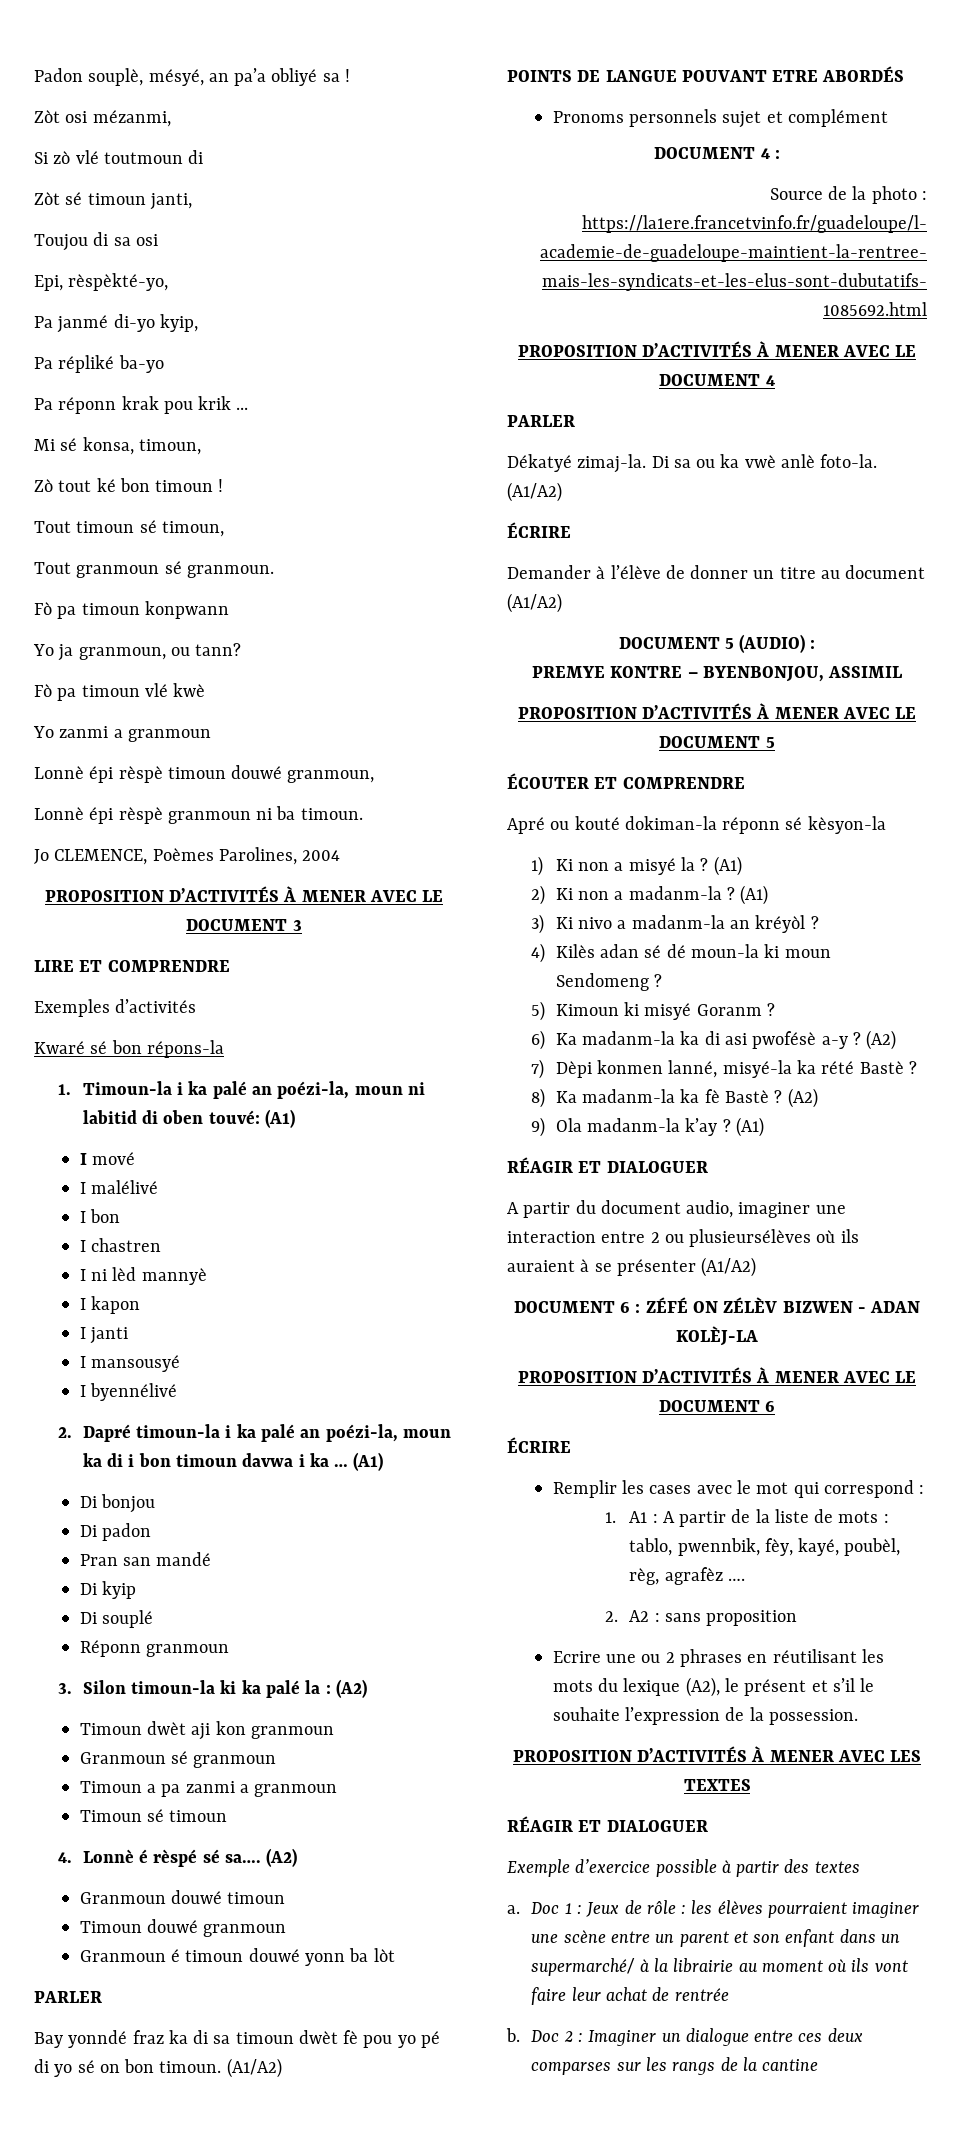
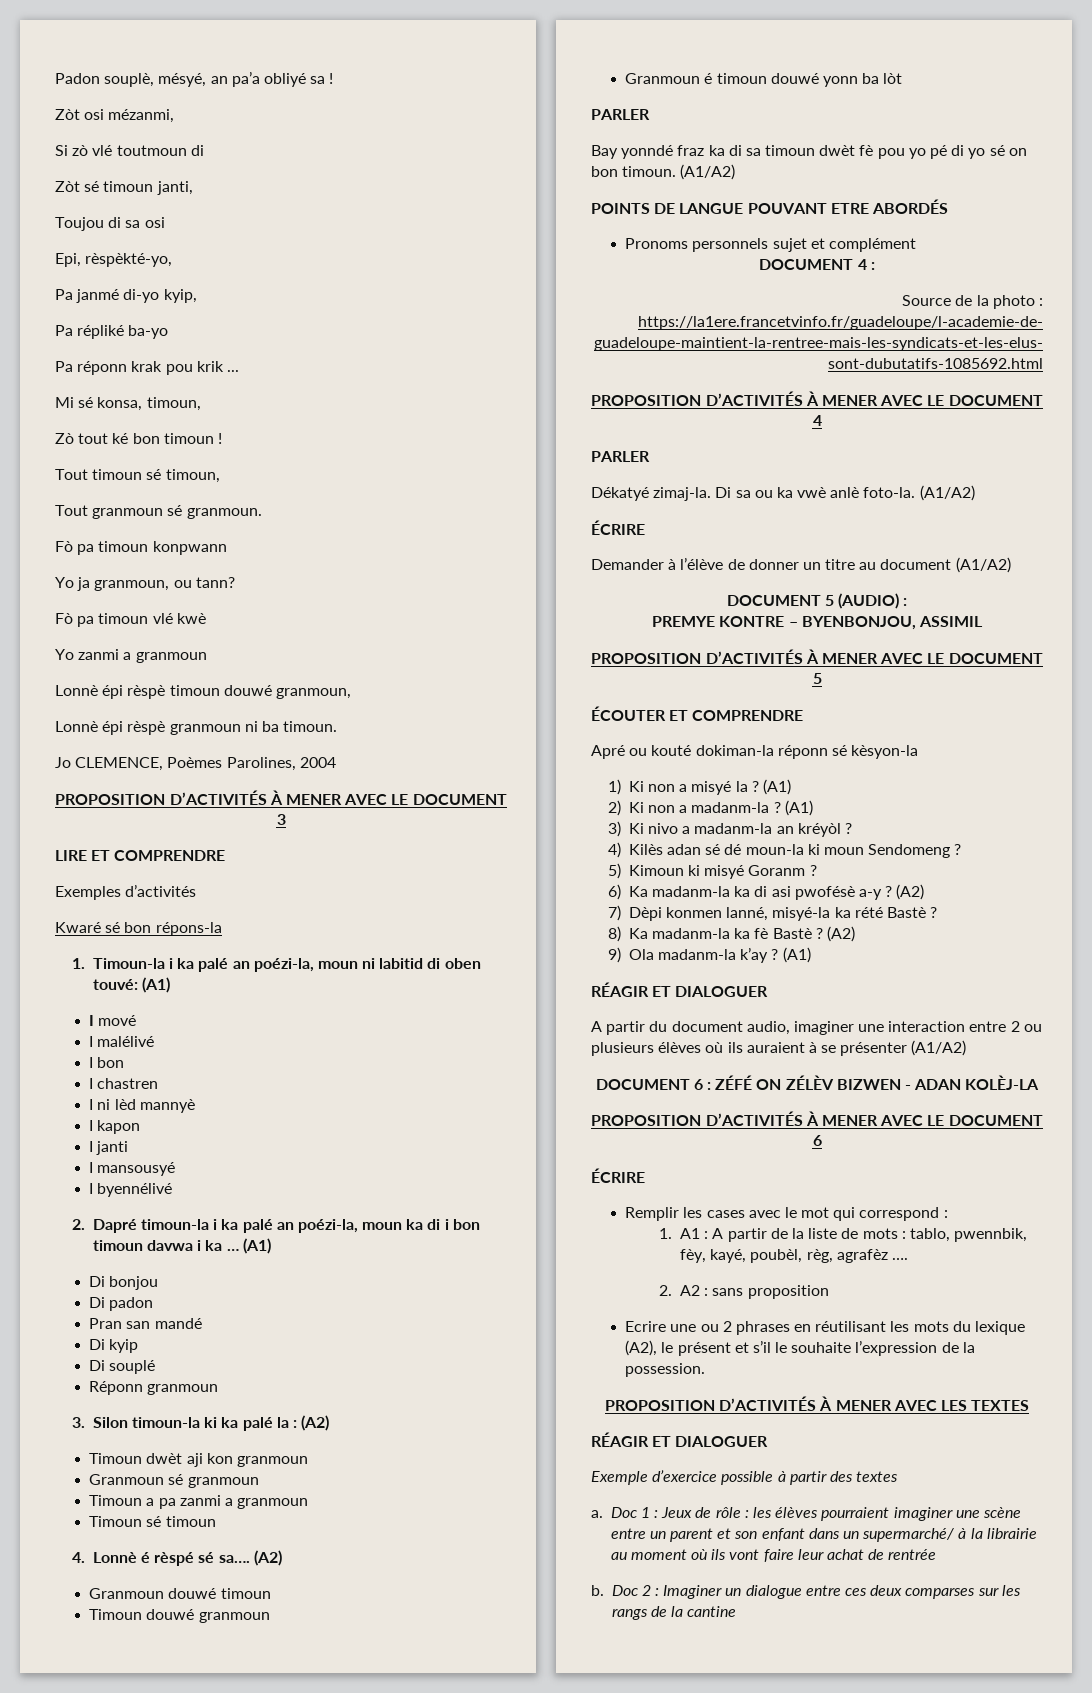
[689,1229,812,1247] plusieursélèves -> [591,1042,702,1056] plusieurs élèves

